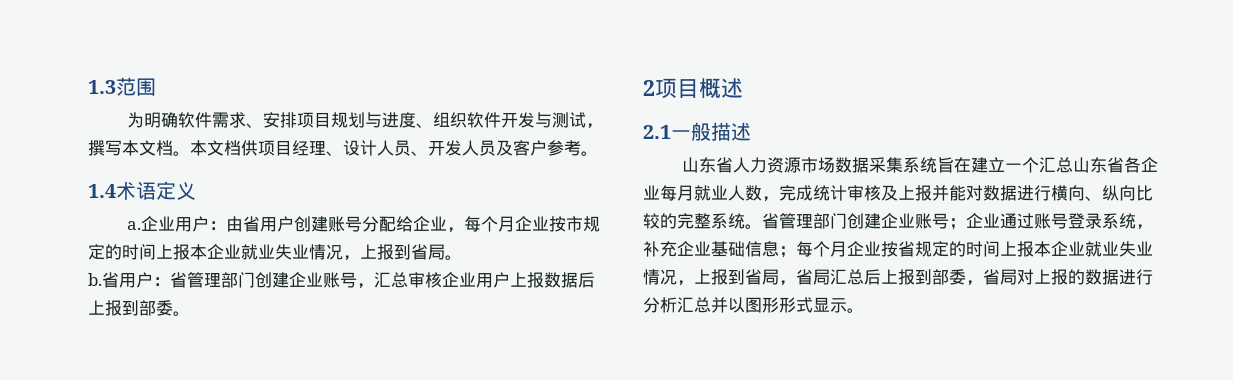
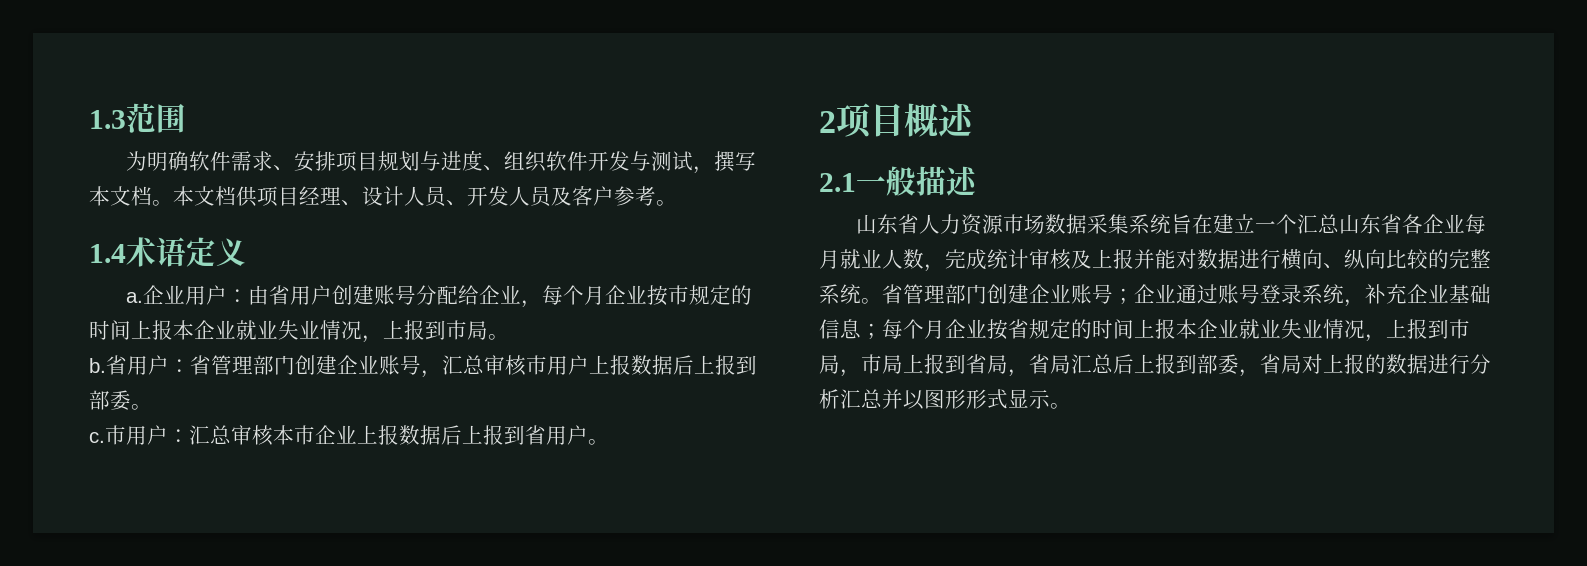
[411,244,428,260] 省 -> [446,320,467,340] 市
[442,272,476,287] 企业 -> [526,355,547,375] 市
(190, 313) none -> [89,425,609,446] // c.市用户：汇总审核本市企业上报数据后上报到省用户。
(745, 277) none -> [1449,319,1470,339] [819,354,966,377] 市局，市局上报到

